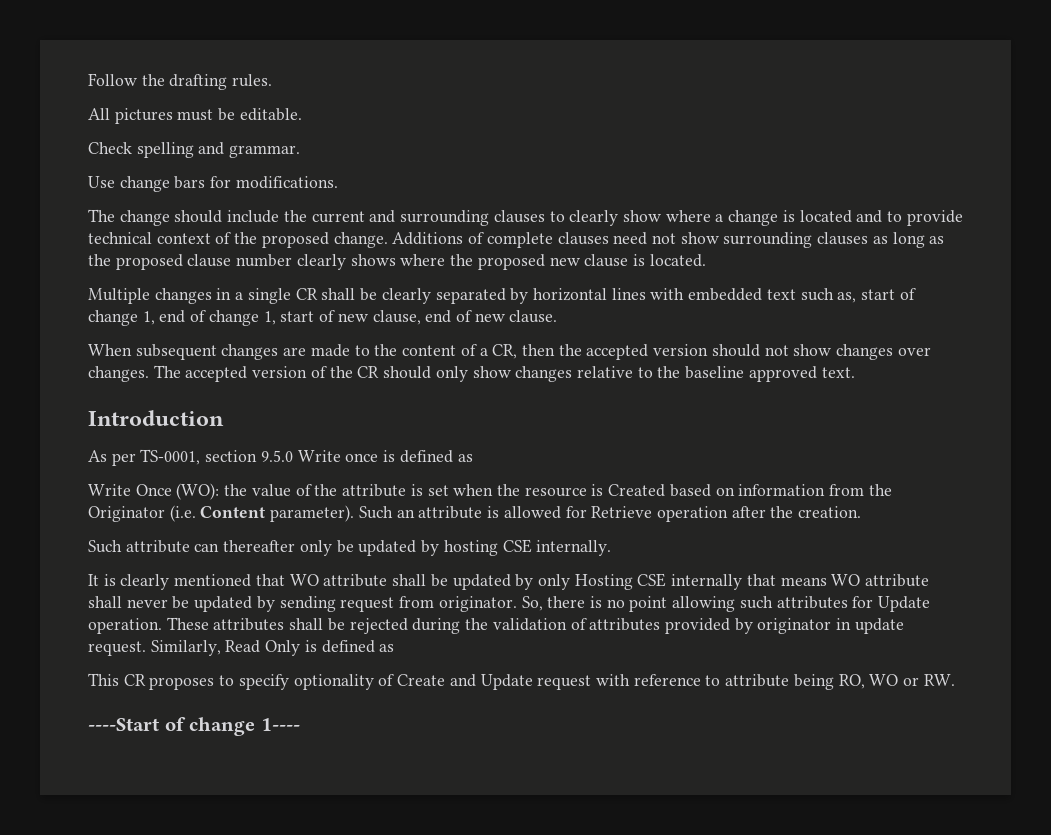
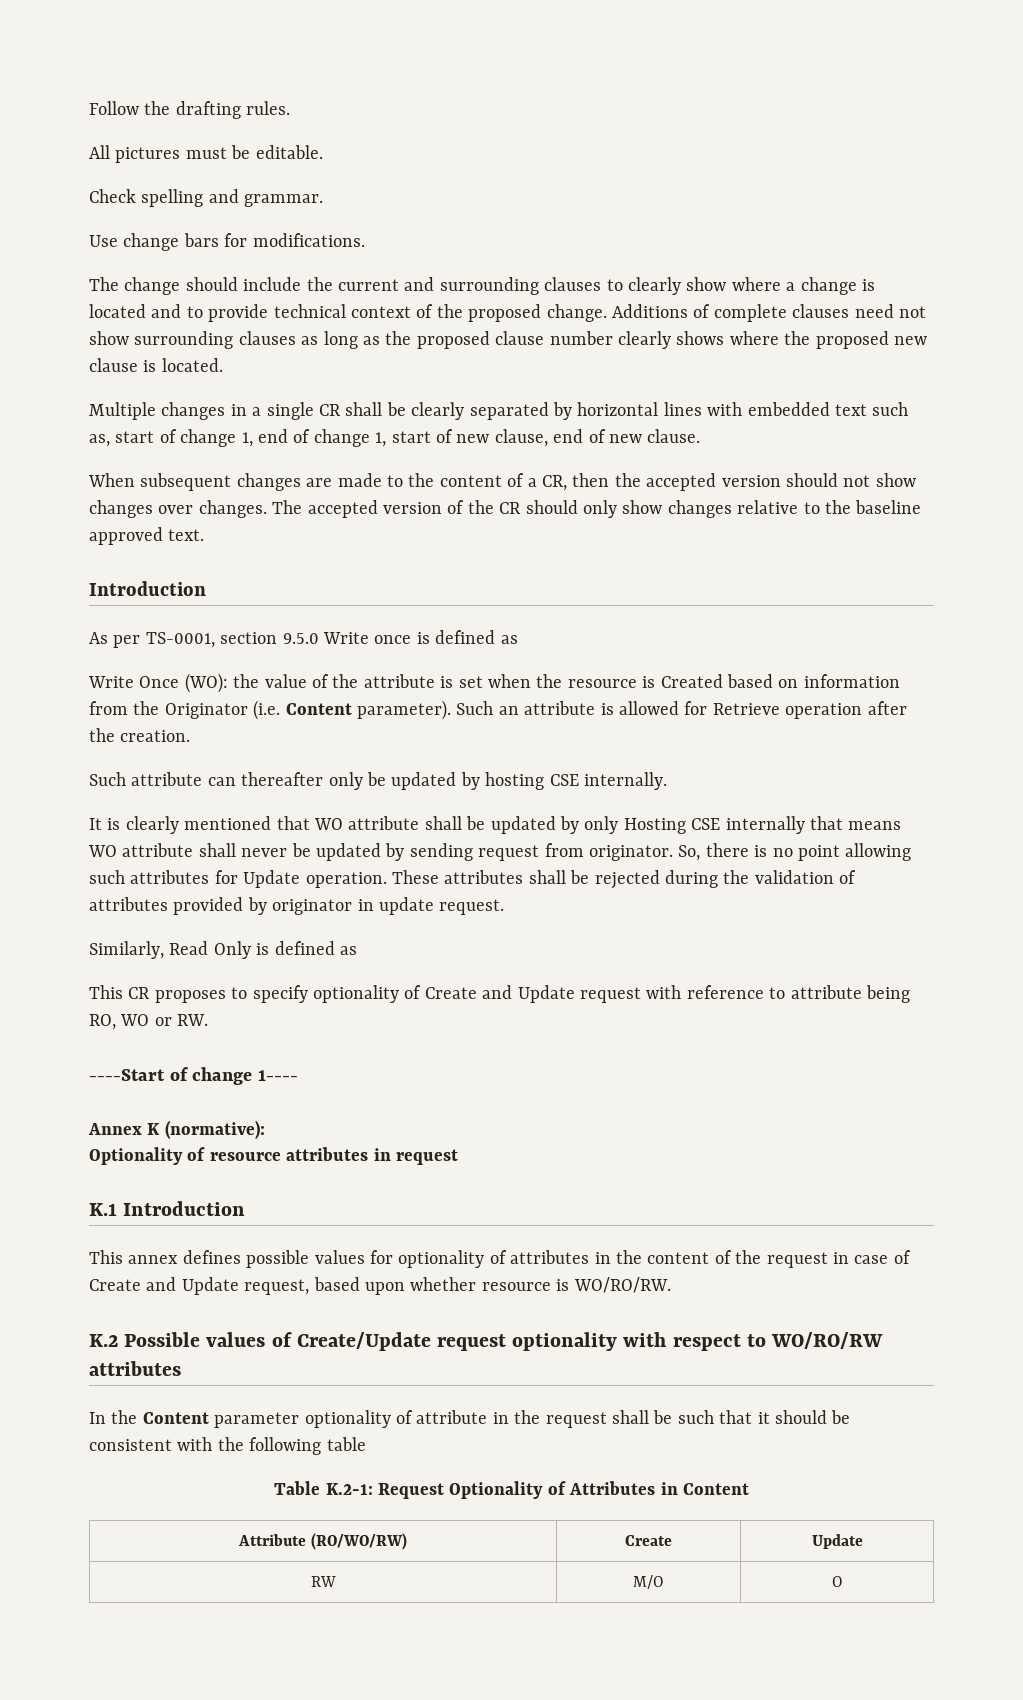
(146, 648) none -> (505, 907) //
(300, 724) none -> [88,1120,265,1139] [89,1147,458,1165] [89,1201,246,1216] [89,1250,911,1268] [89,1277,671,1295] [89,1332,884,1351] [89,1361,181,1376] [89,1410,851,1428] [89,1437,366,1455] [274,1481,749,1499] [238,1533,407,1550] [625,1535,672,1546] [811,1534,863,1549] [310,1576,336,1587] [633,1575,664,1589] [831,1576,843,1587] // Annex K (normative): // Optionality of resource attributes in request // K.1 Introduction // This annex defines possible values for optionality of attributes in the content of the request in case of Create and Update request, based upon whether resource is WO/RO/RW. // K.2 Possible values of Create/Update request optionality with respect to WO/RO/RW attributes // In the Content parameter optionality of attribute in the request shall be such that it should be consistent with the following table // Table K.2-1: Request Optionality of Attributes in Content // Attribute (RO/WO/RW) | Create | Update // RW | M/O | O

